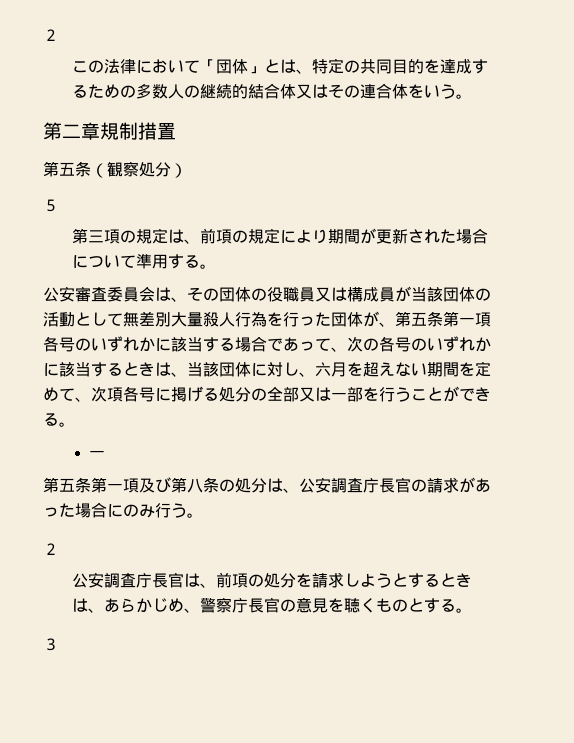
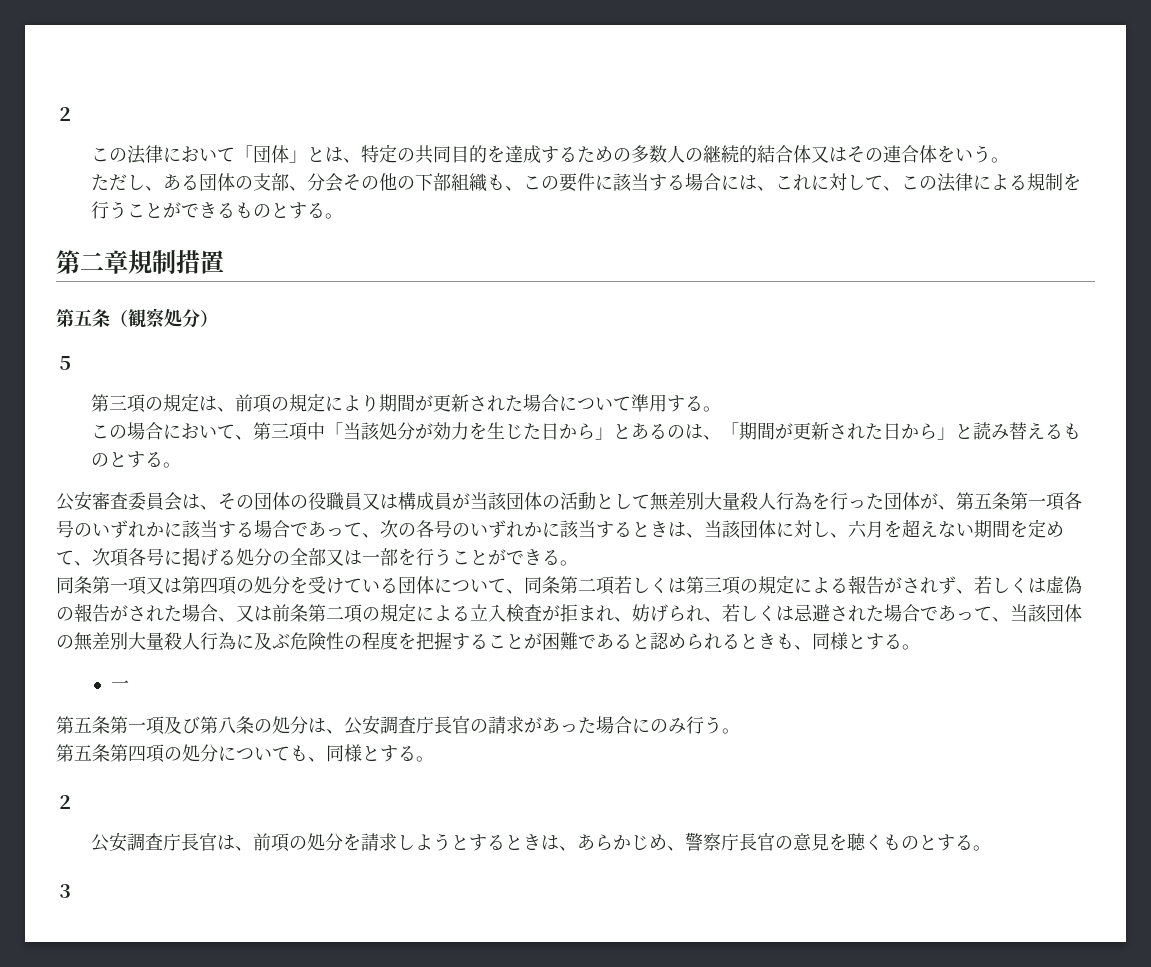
(472, 96) none -> [90,173,1081,192] [90,201,343,219] // ただし、ある団体の支部、分会その他の下部組織も、この要件に該当する場合には、これに対して、この法律による規制を行うことができるものとする。
(216, 266) none -> [90,422,1081,441] [90,451,181,468] // この場合において、第三項中「当該処分が効力を生じた日から」とあるのは、「期間が更新された日から」と読み替えるものとする。
(75, 424) none -> [56,575,1082,595] [56,603,1082,623] [56,632,920,651] // 同条第一項又は第四項の処分を受けている団体について、同条第二項若しくは第三項の規定による報告がされず、若しくは虚偽の報告がされた場合、又は前条第二項の規定による立入検査が拒まれ、妨げられ、若しくは忌避された場合であって、当該団体の無差別大量殺人行為に及ぶ危険性の程度を把握することが困難であると認められるときも、同様とする。
(203, 515) none -> [56,744,434,763] // 第五条第四項の処分についても、同様とする。

